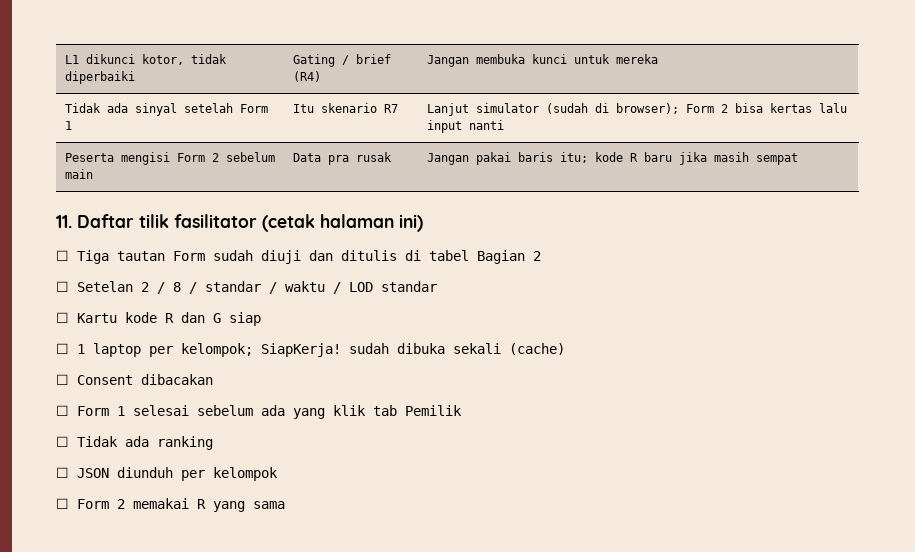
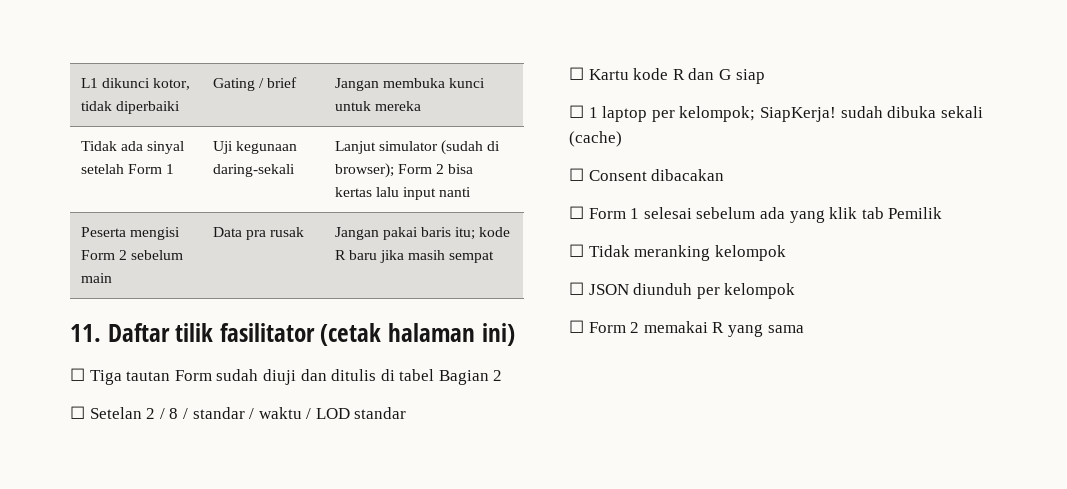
[293,71,322,82] (R4) -> (298, 82) none
[293,103,399,113] Itu skenario R7 -> [212,141,297,154] [212,164,295,177] Uji kegunaan daring-sekali
[125,436,213,450] ada ranking -> [634,245,786,261] meranking kelompok

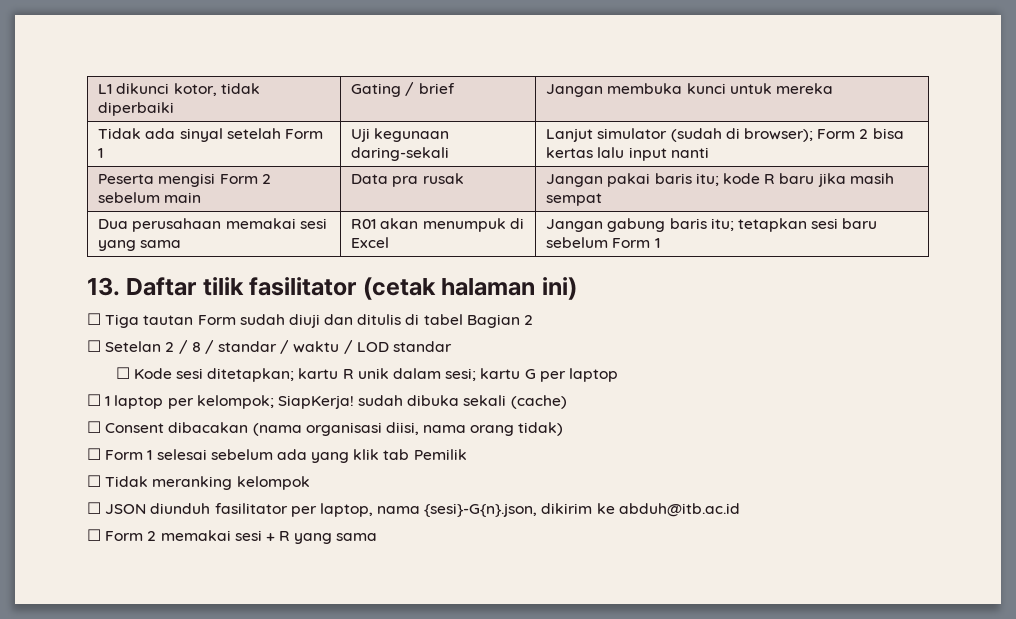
[70,324,101,342] // 11. -> [98,218,327,232] [98,240,182,251] [351,218,524,232] [351,237,390,248] [546,218,878,232] [546,237,660,248] [87,277,120,296] // Dua perusahaan memakai sesi yang sama | R01 akan menumpuk di Excel | Jangan gabung baris itu; tetapkan sesi baru sebelum Form 1 // 13.
[588,68,765,84] Kartu kode R dan G siap -> [133,368,618,382] Kode sesi ditetapkan; kartu R unik dalam sesi; kartu G per laptop
(725, 175) none -> [252,422,564,436] (nama organisasi diisi, nama orang tidak)
[696,283,796,299] per kelompok -> [214,503,740,517] fasilitator per laptop, nama {sesi}-G{n}.json, dikirim ke abduh@itb.ac.id
(708, 327) none -> [234,530,275,541] sesi +

